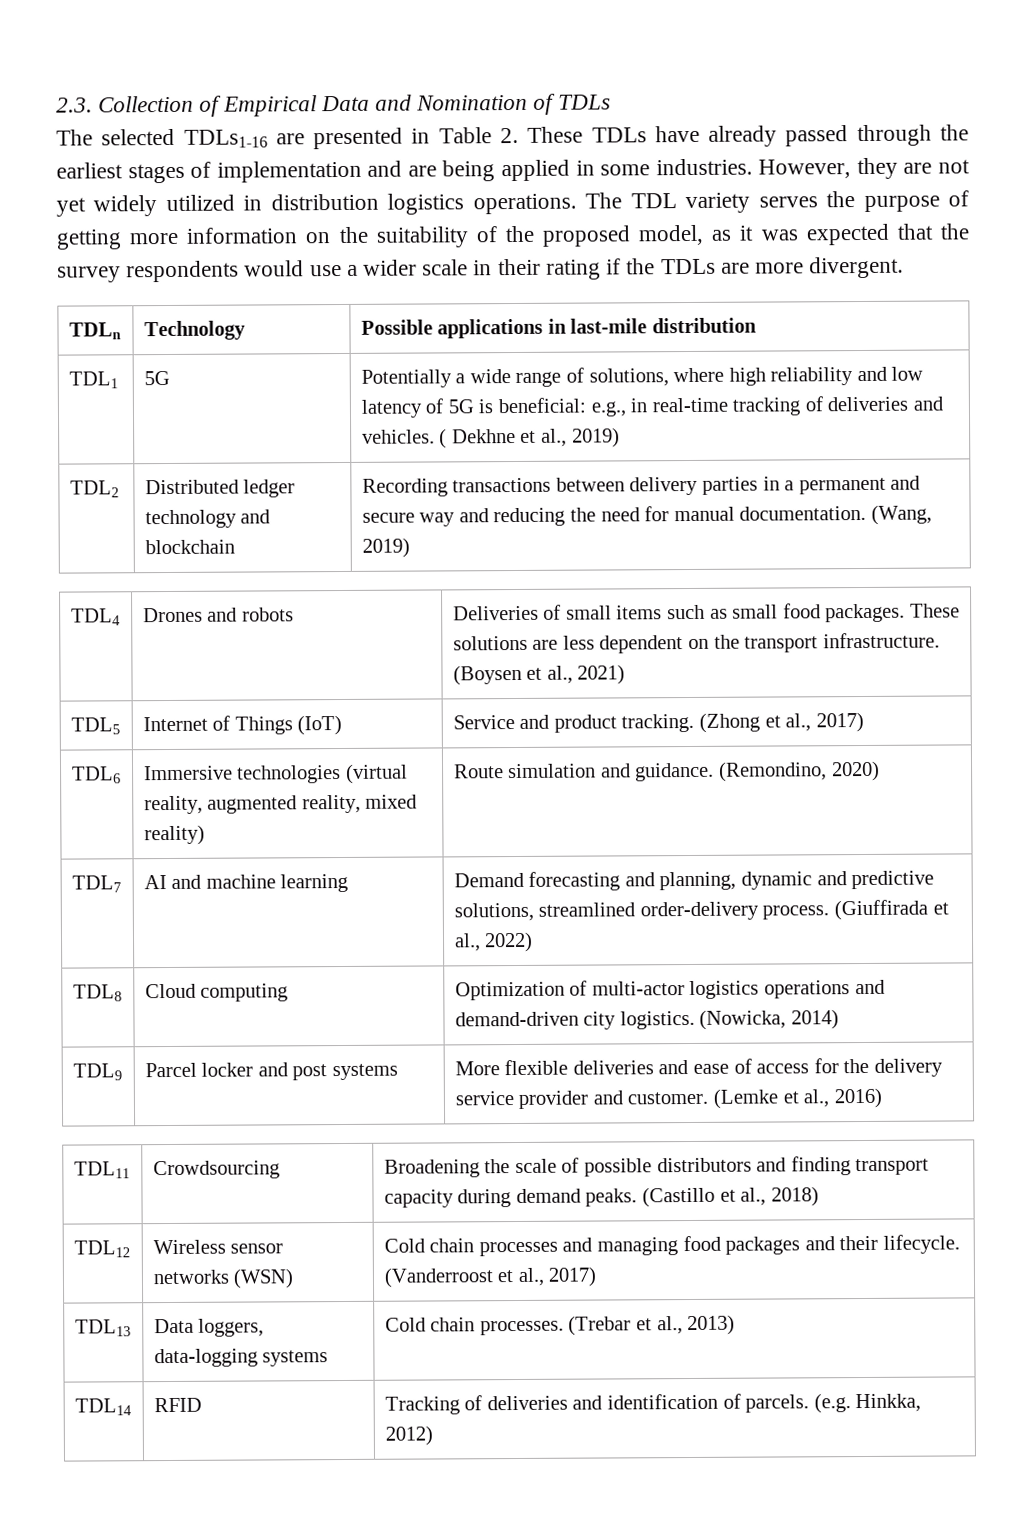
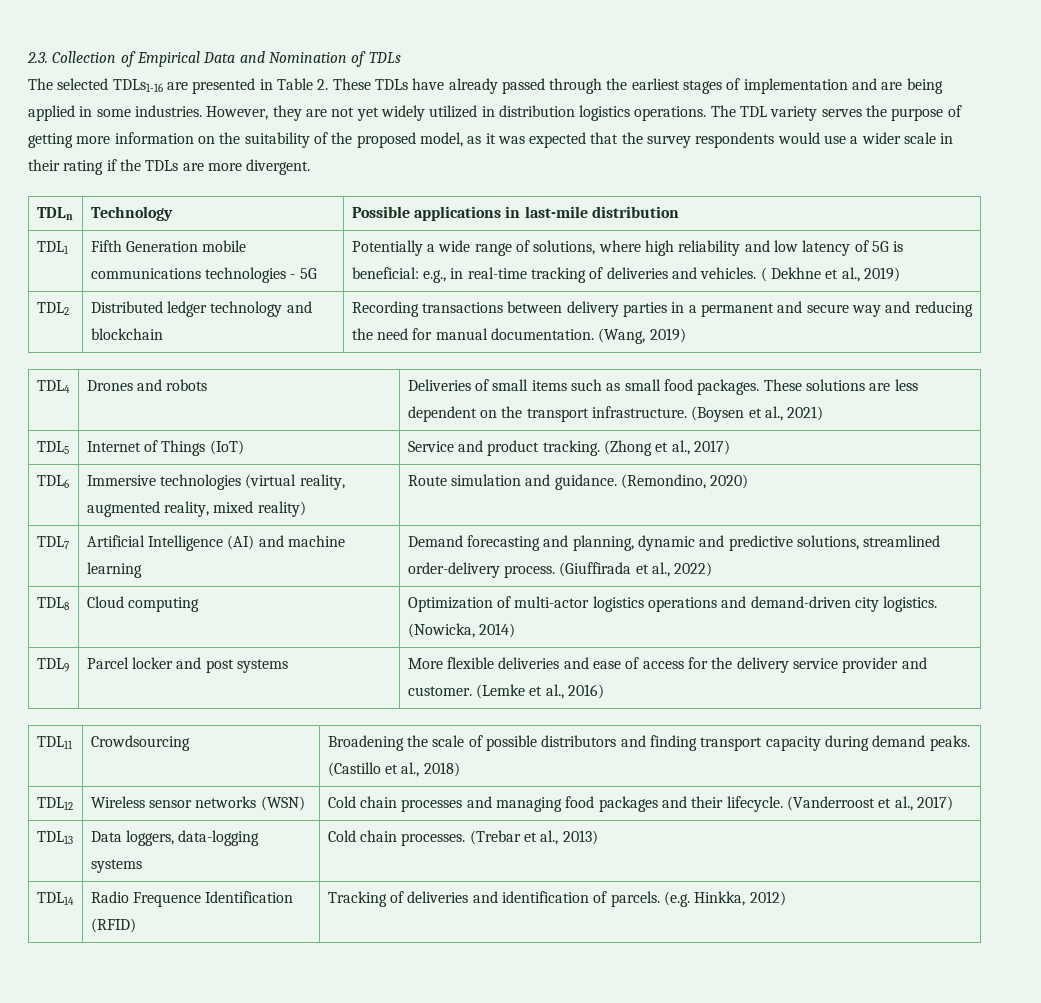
(118, 380) none -> [90,240,247,252] [90,267,296,283] Fifth Generation mobile communications technologies -
[143,875,167,890] AI -> [86,535,255,551] Artificial Intelligence (AI)
[153,1397,202,1413] RFID -> [90,891,294,907] [90,918,136,933] Radio Frequence Identification (RFID)

